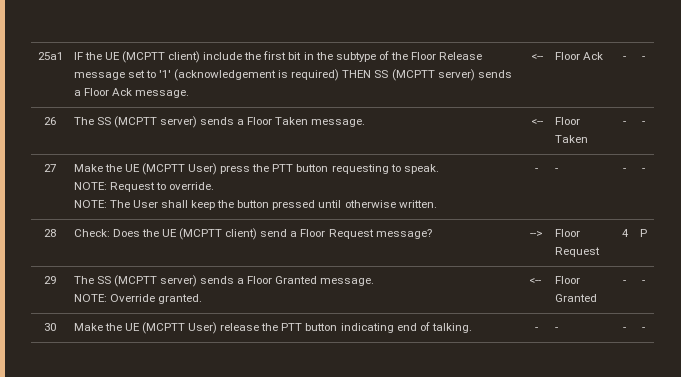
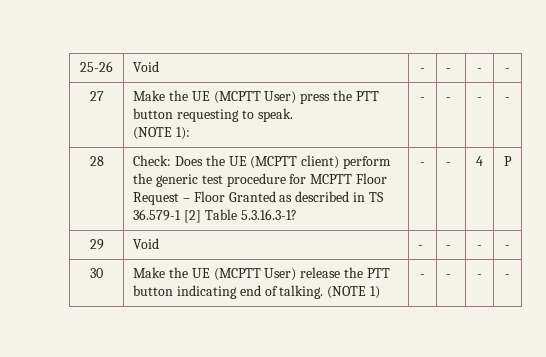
[37,52,63,60] [73,51,483,63] [73,69,512,81] [73,88,189,98] [530,54,543,60] [554,52,603,60] [623,56,626,60] [642,56,645,60] [44,117,56,125] [73,116,366,128] [530,119,543,125] [554,117,580,125] [554,135,588,143] 25a1 | IF the UE (MCPTT client) include the first bit in the subtype of the Floor Release message set to '1' (acknowledgement is required) THEN SS (MCPTT server) sends a Floor Ack message. | <-- | Floor Ack | - | - // 26 | The SS (MCPTT server) sends a Floor Taken message. | <-- | Floor Taken -> [80,61,113,72] [133,61,160,72] [420,68,425,72] [446,68,452,72] 25-26 | Void | - | -
[73,182,214,192] [73,200,437,210] NOTE: Request to override. // NOTE: The User shall keep the button pressed until otherwise written. -> [133,127,191,140] (NOTE 1):
[260,229,432,239] [530,231,543,237] [554,229,580,237] [554,247,600,257] [621,229,629,237] [640,229,647,237] [44,276,56,284] [73,275,375,287] [73,294,202,304] [528,278,541,284] [554,276,580,284] [554,294,597,302] send a Floor Request message? | --> | Floor Request | 4 | P // 29 | The SS (MCPTT server) sends a Floor Granted message. // NOTE: Override granted. | <-- | Floor Granted -> [342,156,391,169] [133,173,387,187] [133,191,384,205] [133,209,297,223] [420,162,425,166] [446,162,452,166] [476,156,483,166] [504,156,512,166] [89,239,104,250] [133,238,160,249] [418,245,424,249] [446,245,452,249] perform the generic test procedure for MCPTT Floor Request – Floor Granted as described in TS 36.579-1 [2] Table 5.3.16.3-1? | - | - | 4 | P // 29 | Void | - | -
(472, 328) none -> [327,286,380,299] (NOTE 1)

